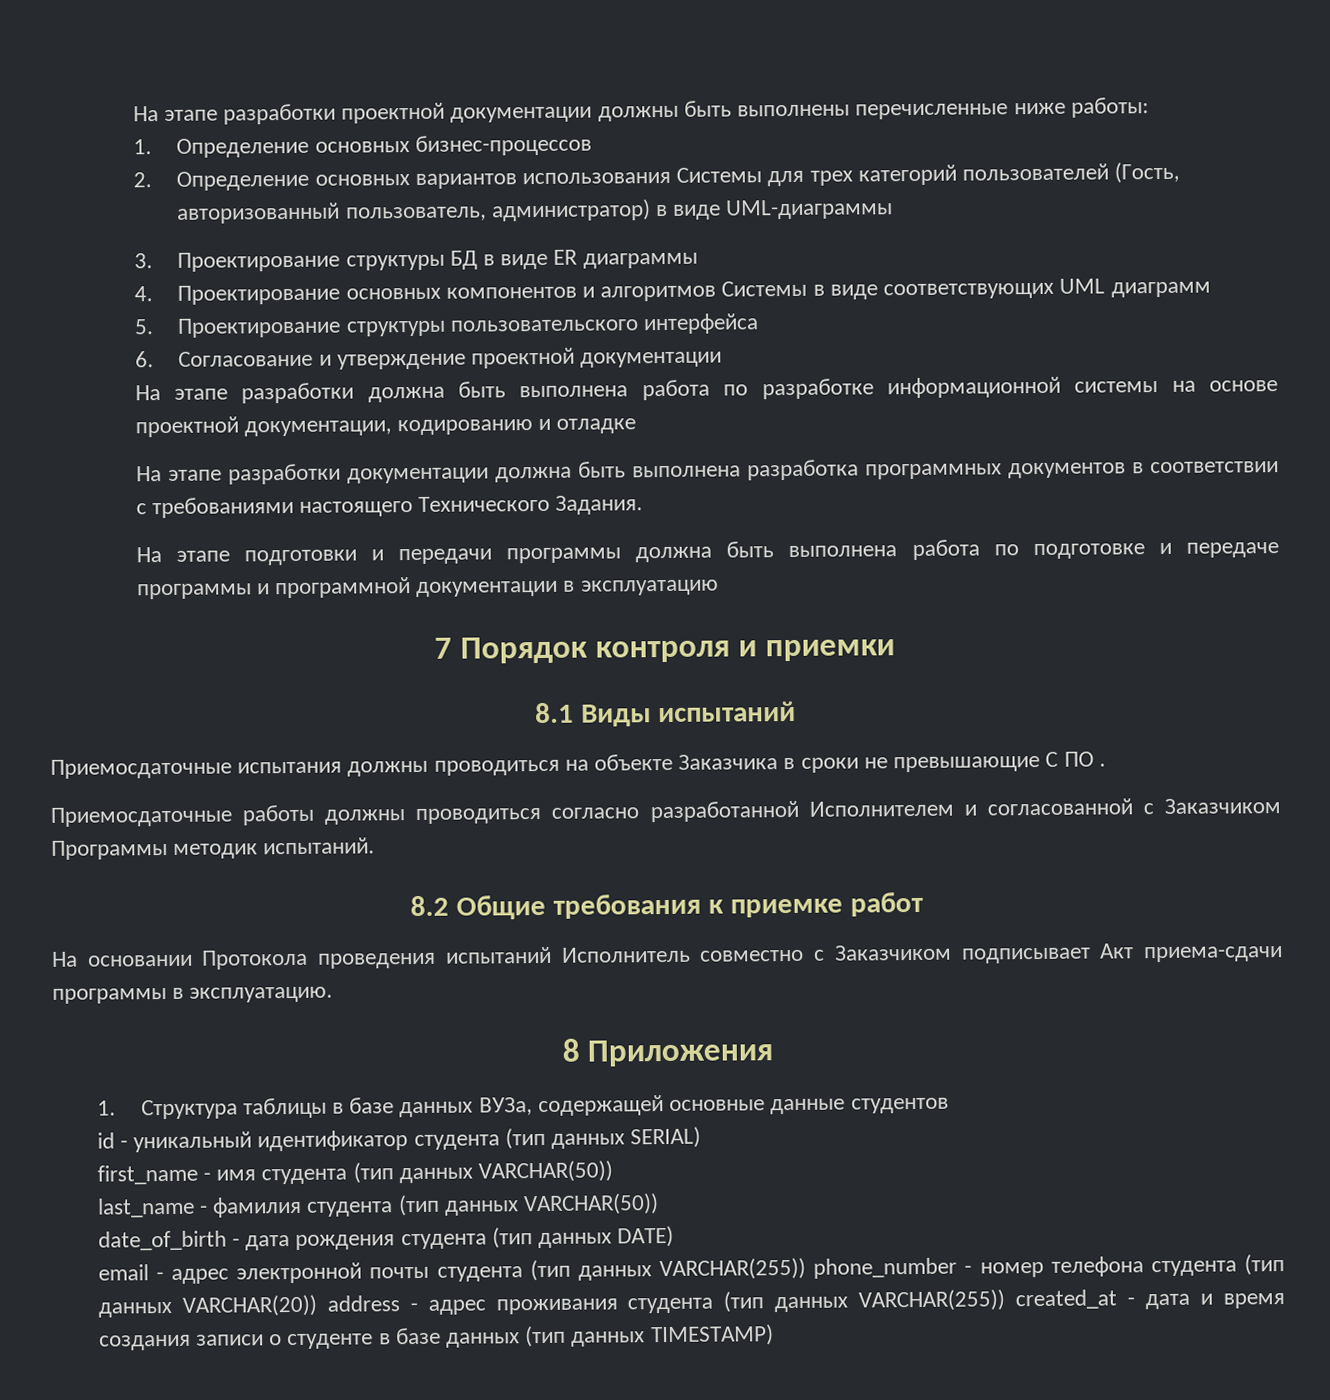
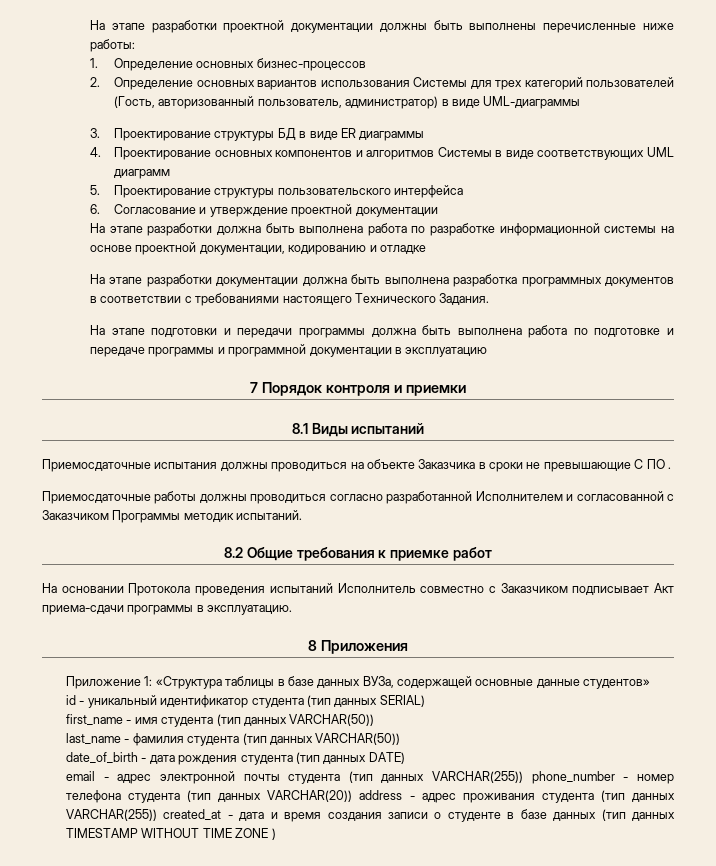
[96,1099,238,1120] 1. Структура -> [66,676,222,689] Приложение 1: «Структура
[850,1097,949,1114] студентов -> [583,679,651,689] студентов»
[650,1324,774,1347] TIMESTAMP) -> [66,828,276,840] TIMESTAMP WITHOUT TIME ZONE )

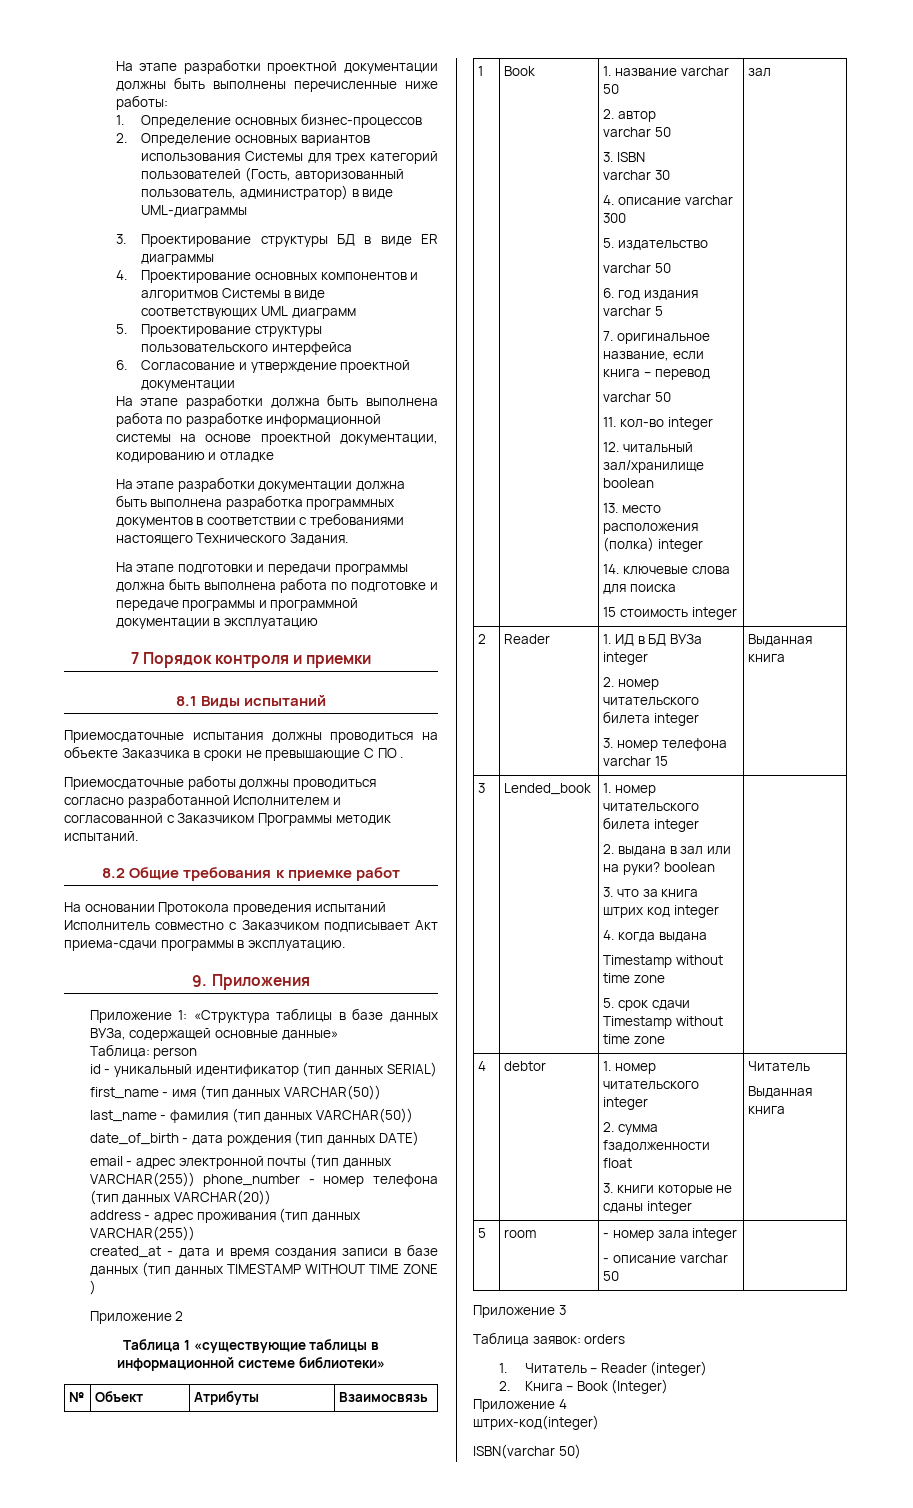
[308,640,318,651] 8 -> [192,975,208,987] 9.
[536,679,651,689] данные студентов» -> [281,1030,338,1040] [89,1044,198,1059] данные» // Таблица: person
[251,698,304,708] студента -> (299, 1070) none
[161,717,214,727] студента -> (197, 1093) none
[187,736,240,746] студента -> (229, 1116) none
[240,755,293,765] студента -> (291, 1140) none
[288,774,341,784] студента -> (307, 1162) none
[128,793,181,803] студента -> (438, 1180) none
(353, 796) none -> (272, 1197) //
[541,790,675,803] [66,809,158,821] студента (тип данных VARCHAR(255)) -> [279,1208,360,1223] [89,1226,195,1241] (тип данных VARCHAR(255)) //
[434,812,501,822] о студенте -> (388, 1252) none
(276, 834) none -> [89,1311,184,1324] [123,1339,379,1353] [117,1357,385,1371] [69,1392,85,1402] [95,1391,144,1402] [194,1391,260,1405] [339,1392,429,1402] [478,66,484,76] [504,66,536,76] [603,66,729,76] [603,84,620,94] [603,109,657,122] [603,127,672,137] [603,152,646,162] [603,170,671,180] [603,195,733,205] [603,213,627,223] [603,238,709,250] [603,263,672,273] [603,288,698,300] [603,306,664,316] [603,331,711,344] [603,351,705,361] [603,369,710,380] [603,392,672,402] [603,417,713,430] [603,442,694,453] [603,460,705,473] [603,478,655,488] [603,503,662,513] [603,523,699,534] [603,537,704,552] [603,564,730,575] [603,584,677,594] [603,607,737,620] [748,68,772,77] [478,634,487,644] [504,634,551,644] [603,634,703,646] [603,652,649,665] [603,677,660,690] [603,697,700,706] [603,711,700,726] [603,738,727,751] [603,756,669,766] [748,634,813,646] [748,654,786,662] [478,783,486,793] [504,783,592,795] [603,783,657,796] [603,803,700,812] [603,817,700,832] [603,844,732,856] [603,862,715,875] [603,887,699,897] [603,905,719,918] [603,930,707,942] [603,955,724,968] [603,973,666,983] [603,998,690,1011] [603,1016,724,1029] [603,1034,666,1044] [478,1061,487,1071] [504,1061,547,1071] [603,1061,657,1074] [603,1081,700,1090] [603,1097,649,1110] [603,1122,659,1135] [603,1140,711,1152] [603,1158,633,1168] [603,1183,733,1196] [603,1201,693,1214] [748,1061,811,1072] [748,1086,813,1098] [748,1106,786,1114] [478,1228,487,1238] [504,1229,537,1238] [603,1228,738,1241] [603,1253,728,1263] [603,1271,620,1281] [473,1305,566,1318] [473,1332,626,1346] [498,1361,708,1376] [498,1379,669,1394] [473,1399,567,1412] [473,1415,599,1430] [473,1444,581,1459] // Приложение 2 // Таблица 1 «существующие таблицы в информационной системе библиотеки» // № | Объект | Атрибуты | Взаимосвязь // 1 | Book | 1. название varchar 50 // 2. автор // varchar 50 // 3. ISBN // varchar 30 // 4. описание varchar 300 // 5. издательство // varchar 50 // 6. год издания varchar 5 // 7. оригинальное название, если книга – перевод // varchar 50 // 11. кол-во integer // 12. читальный зал/хранилище boolean // 13. место расположения (полка) integer // 14. ключевые слова для поиска // 15 стоимость integer | зал // 2 | Reader | 1. ИД в БД ВУЗа integer // 2. номер читательского билета integer // 3. номер телефона varchar 15 | Выданная книга // 3 | Lended_book | 1. номер читательского билета integer // 2. выдана в зал или на руки? boolean // 3. что за книга штрих код integer // 4. когда выдана // Timestamp without time zone // 5. срок сдачи Timestamp without time zone | // 4 | debtor | 1. номер читательского integer // 2. сумма fзадолженности float // 3. книги которые не сданы integer | Читатель // Выданная книга // 5 | room | - номер зала integer // - описание varchar 50 | // Приложение 3 // Таблица заявок: orders // 1. Читатель – Reader (integer) // 2. Книга – Book (Integer) // Приложение 4 // штрих-код(integer) // ISBN(varchar 50)

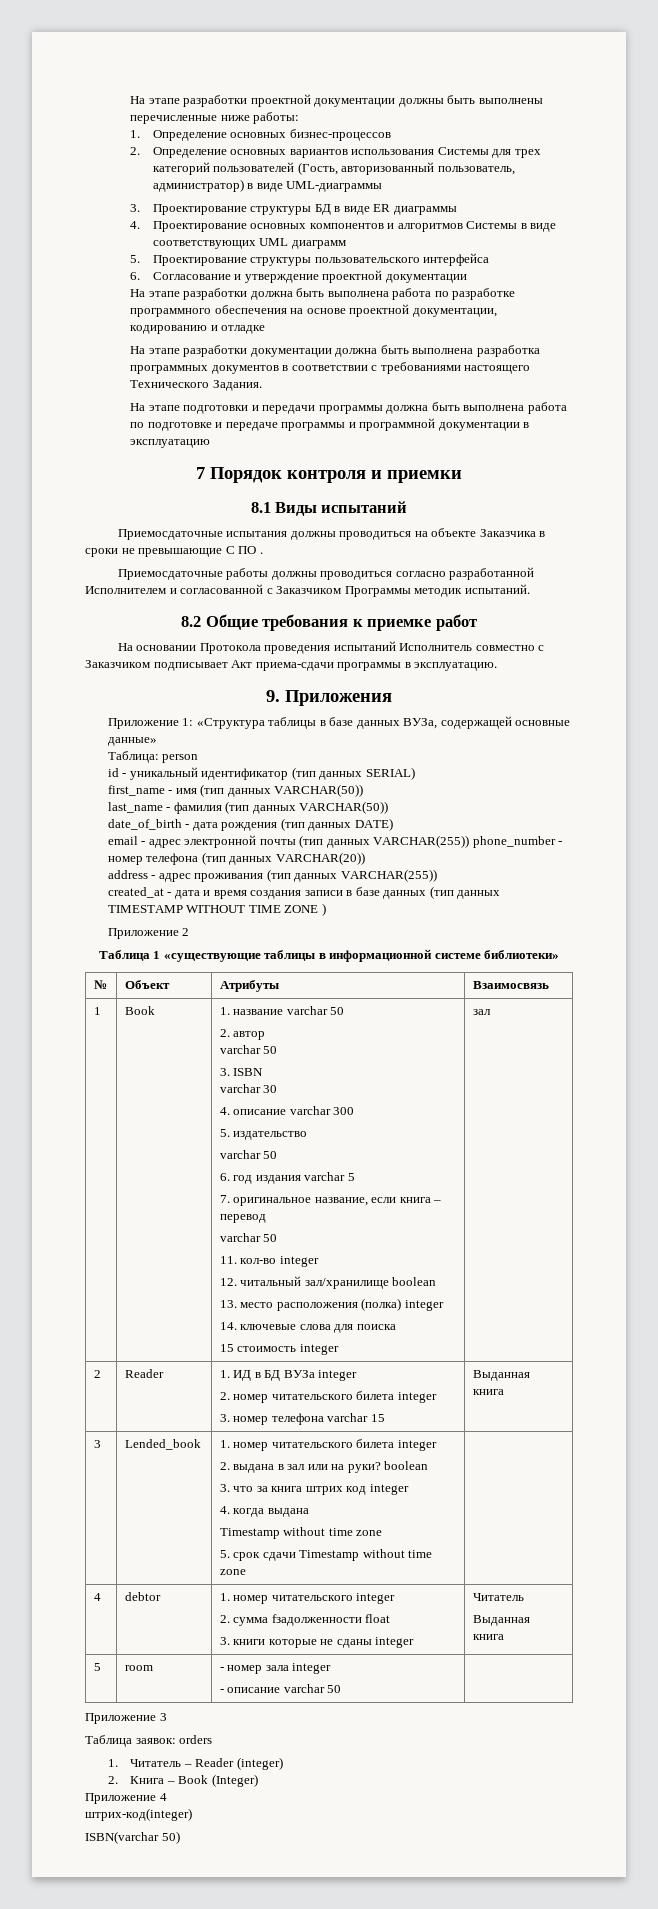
[266,414,382,427] [115,434,171,442] информационной системы -> [130,305,287,317] программного обеспечения

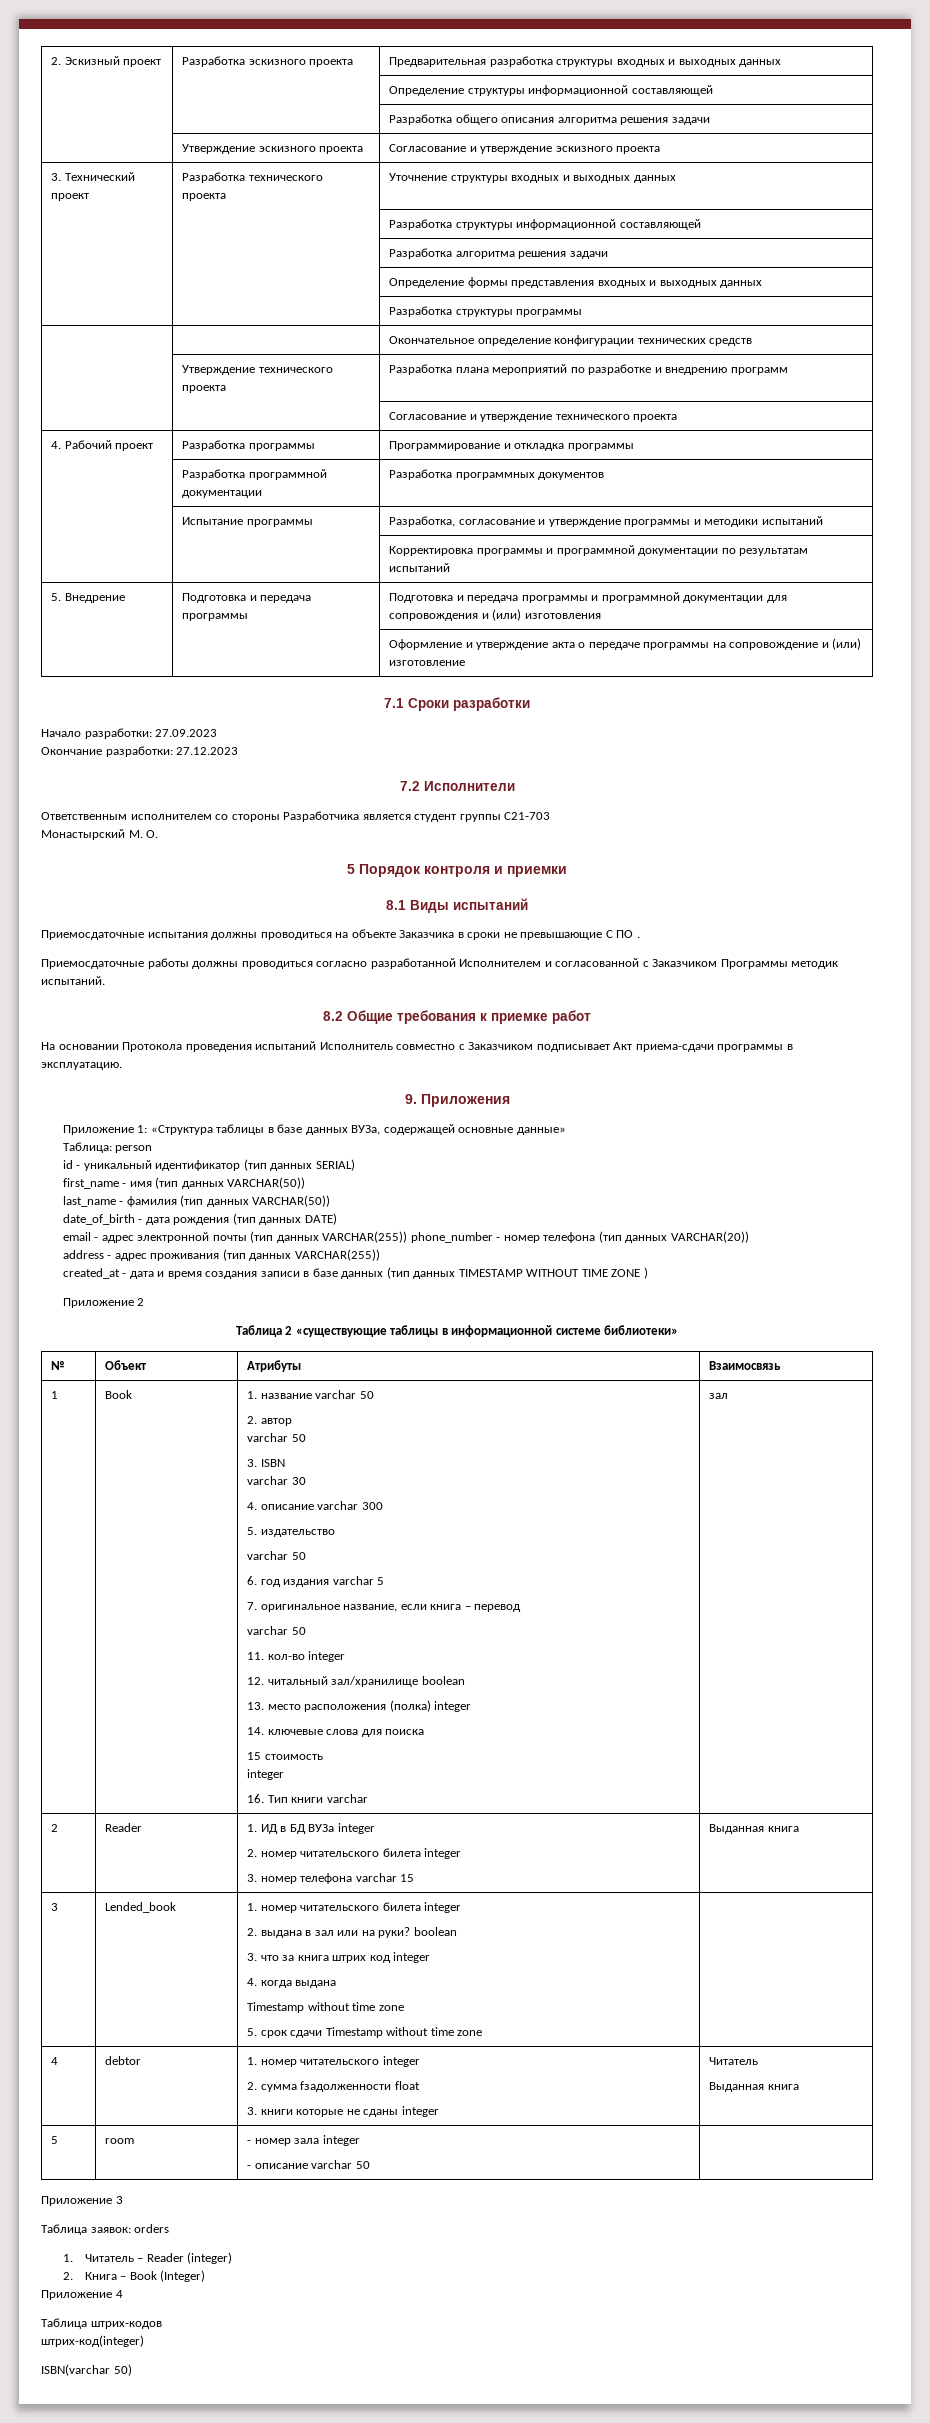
[130,94,543,107] [130,112,300,124] [130,129,391,141] [130,147,541,158] [152,162,515,175] [152,179,383,192] [130,204,457,215] [130,221,557,232] [152,238,346,249] [130,253,490,266] [130,270,467,283] [130,288,516,300] [130,304,497,317] [130,325,266,334] [130,345,540,357] [130,362,531,374] [130,380,262,391] [130,402,567,414] [130,418,530,431] [130,439,211,448] [196,467,205,479] На этапе разработки проектной документации должны быть выполнены перечисленные ниже работы: // 1. Определение основных бизнес-процессов // 2. Определение основных вариантов использования Системы для трех категорий пользователей (Гость, авторизованный пользователь, администратор) в виде UML-диаграммы // 3. Проектирование структуры БД в виде ER диаграммы // 4. Проектирование основных компонентов и алгоритмов Системы в виде соответствующих UML диаграмм // 5. Проектирование структуры пользовательского интерфейса // 6. Согласование и утверждение проектной документации // На этапе разработки должна быть выполнена работа по разработке программного обеспечения на основе проектной документации, кодированию и отладке // На этапе разработки документации должна быть выполнена разработка программных документов в соответствии с требованиями настоящего Технического Задания. // На этапе подготовки и передачи программы должна быть выполнена работа по подготовке и передаче программы и программной документации в эксплуатацию // 7 -> [51,56,162,67] [182,56,354,67] [389,56,782,67] [389,85,713,96] [389,114,710,125] [182,144,364,154] [389,144,661,154] [51,172,135,181] [51,193,90,201] [182,172,323,183] [182,193,227,201] [389,173,676,183] [389,219,701,230] [389,248,608,259] [389,277,763,288] [389,306,583,317] [389,335,753,346] [182,365,333,375] [182,385,227,393] [389,364,788,375] [389,412,678,422] [51,440,154,451] [182,440,315,451] [389,441,634,451] [182,469,327,480] [182,490,263,498] [389,469,605,480] [182,517,313,527] [389,516,823,527] [389,545,809,556] [389,563,451,572] [51,593,125,603] [182,593,312,603] [182,613,249,621] [389,592,787,603] [389,609,601,621] [389,638,862,650] [389,660,466,666] [384,697,530,711] [41,728,218,739] [41,746,239,757] [399,781,515,791] [41,811,551,822] [41,829,159,840] [347,864,355,874] 2. Эскизный проект | Разработка эскизного проекта | Предварительная разработка структуры входных и выходных данных // | | Определение структуры информационной составляющей // | | Разработка общего описания алгоритма решения задачи // | Утверждение эскизного проекта | Согласование и утверждение эскизного проекта // 3. Технический проект | Разработка технического проекта | Уточнение структуры входных и выходных данных // | | Разработка структуры информационной составляющей // | | Разработка алгоритма решения задачи // | | Определение формы представления входных и выходных данных // | | Разработка структуры программы // | | Окончательное определение конфигурации технических средств // | Утверждение технического проекта | Разработка плана мероприятий по разработке и внедрению программ // | | Согласование и утверждение технического проекта // 4. Рабочий проект | Разработка программы | Программирование и откладка программы // | Разработка программной документации | Разработка программных документов // | Испытание программы | Разработка, согласование и утверждение программы и методики испытаний // | | Корректировка программы и программной документации по результатам испытаний // 5. Внедрение | Подготовка и передача программы | Подготовка и передача программы и программной документации для сопровождения и (или) изготовления // | | Оформление и утверждение акта о передаче программы на сопровождение и (или) изготовление // 7.1 Сроки разработки // Начало разработки: 27.09.2023 // Окончание разработки: 27.12.2023 // 7.2 Исполнители // Ответственным исполнителем со стороны Разработчика является студент группы С21-703 // Монастырский М. О. // 5
[153,951,161,959] 1 -> [285,1326,293,1335] 2
[299,1344,339,1355] integer -> [247,1769,285,1780] [247,1794,368,1803] // integer // 16. Тип книги varchar
(167, 1797) none -> [41,2318,162,2329] // Таблица штрих-кодов

